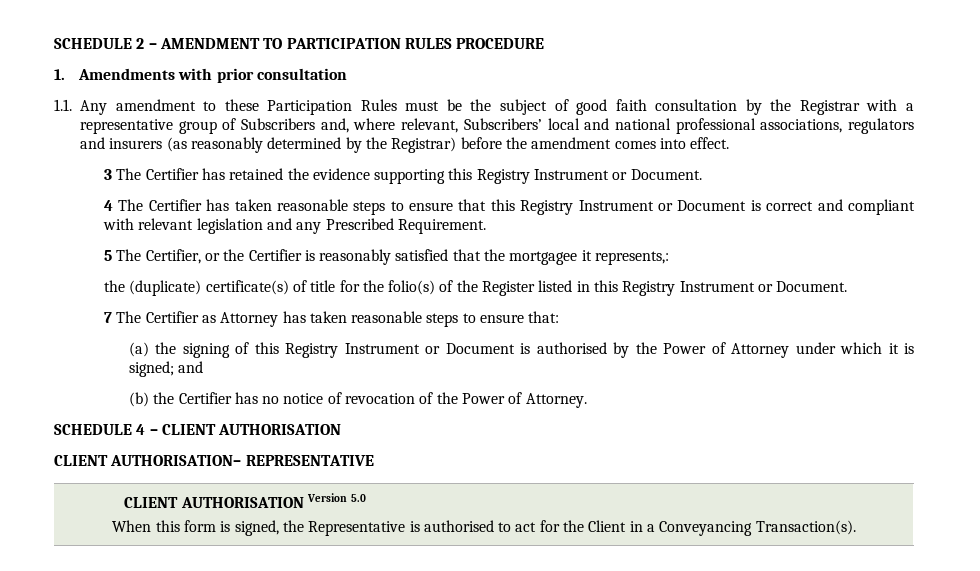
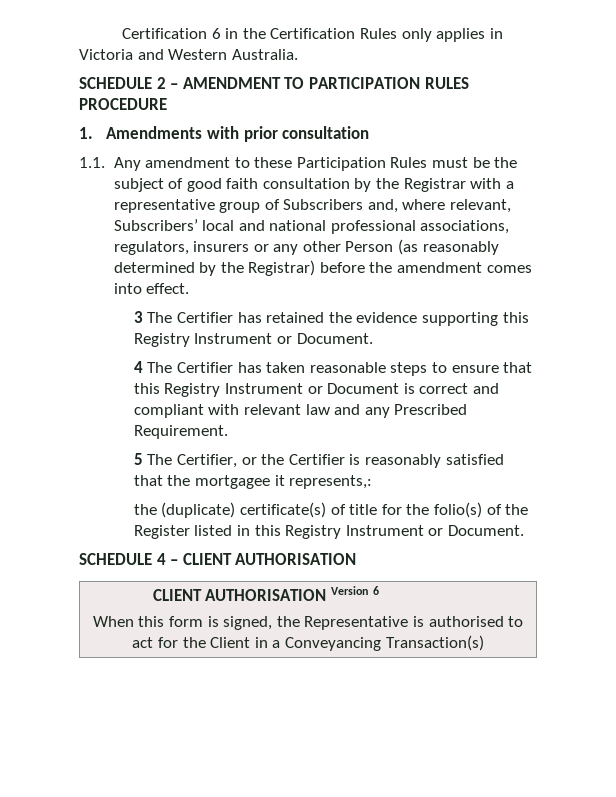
(54, 43) none -> [121,28,503,42] [79,49,298,60] Certification 6 in the Certification Rules only applies in Victoria and Western Australia. //
[848,118,915,134] [80,137,163,149] regulators and insurers -> [113,241,394,255] regulators, insurers or any other Person
[196,218,263,234] legislation -> [305,404,330,415] law
[103,311,560,327] [128,342,914,358] [128,361,204,377] [128,392,587,408] // 7 The Certifier as Attorney has taken reasonable steps to ensure that: // (a) the signing of this Registry Instrument or Document is authorised by the Power of Attorney under which it is signed; and // (b) the Certifier has no notice of revocation of the Power of Attorney. -> (525, 530) none
[54,455,374,466] // CLIENT AUTHORISATION– REPRESENTATIVE -> (357, 559) none
[351,494,367,502] 5.0 -> [372,586,379,595] 6
[755,520,856,535] Transaction(s). -> [385,635,484,651] Transaction(s)

